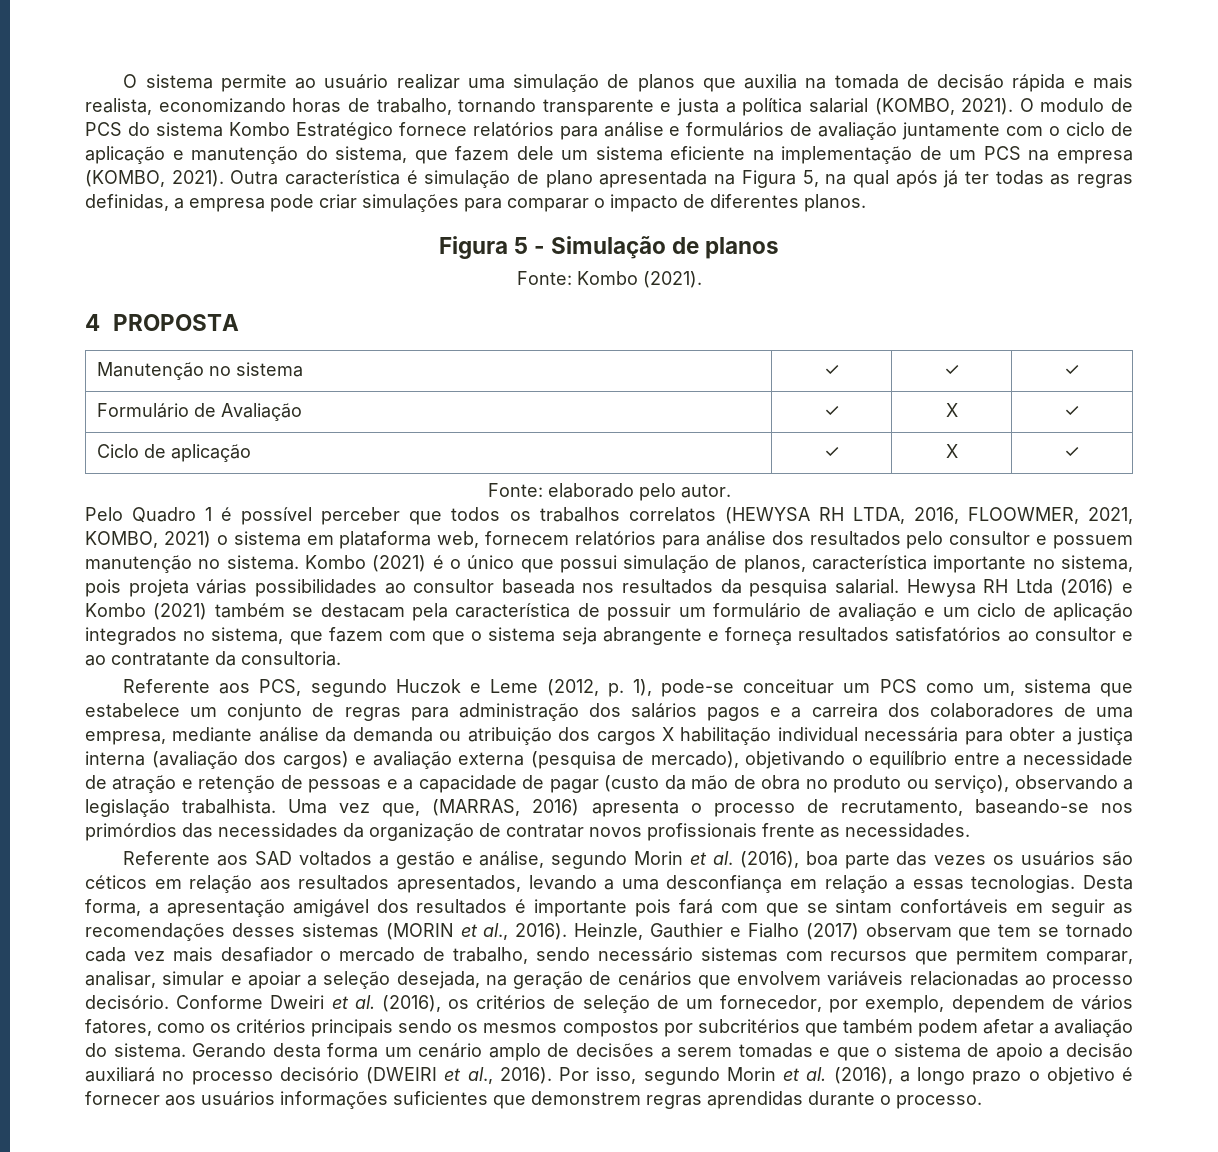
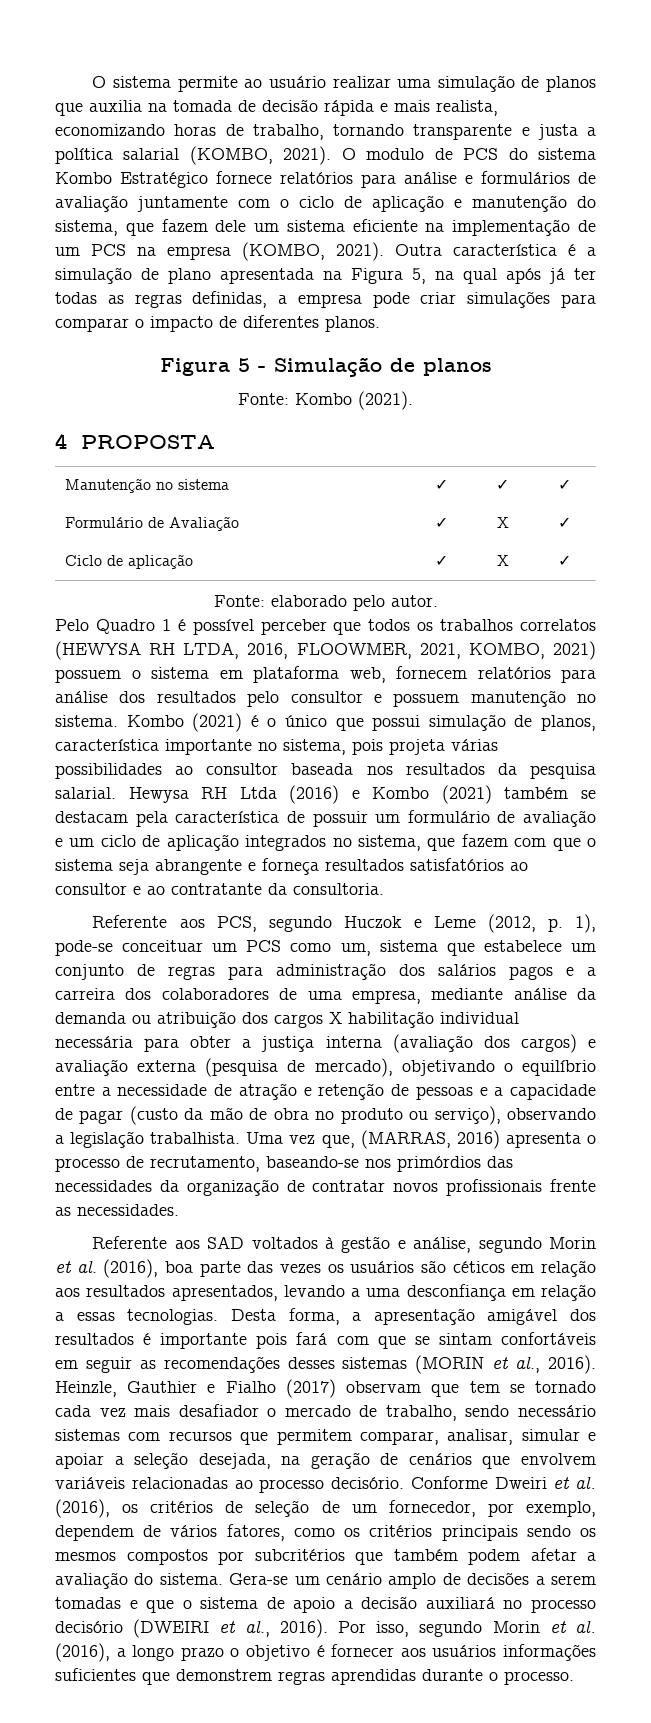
(418, 177) none -> [587,247,596,256] a
(211, 539) none -> [55,669,121,683] possuem
[378,855,389,866] a -> [325,1237,335,1249] à
[192,1043,379,1058] Gerando desta forma -> [229,1573,289,1585] Gera-se

